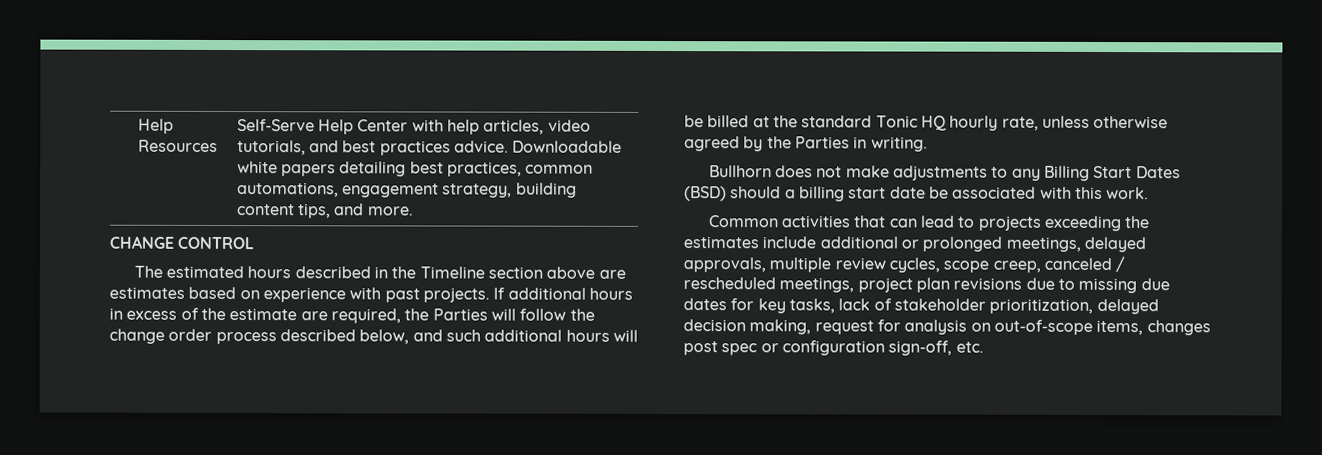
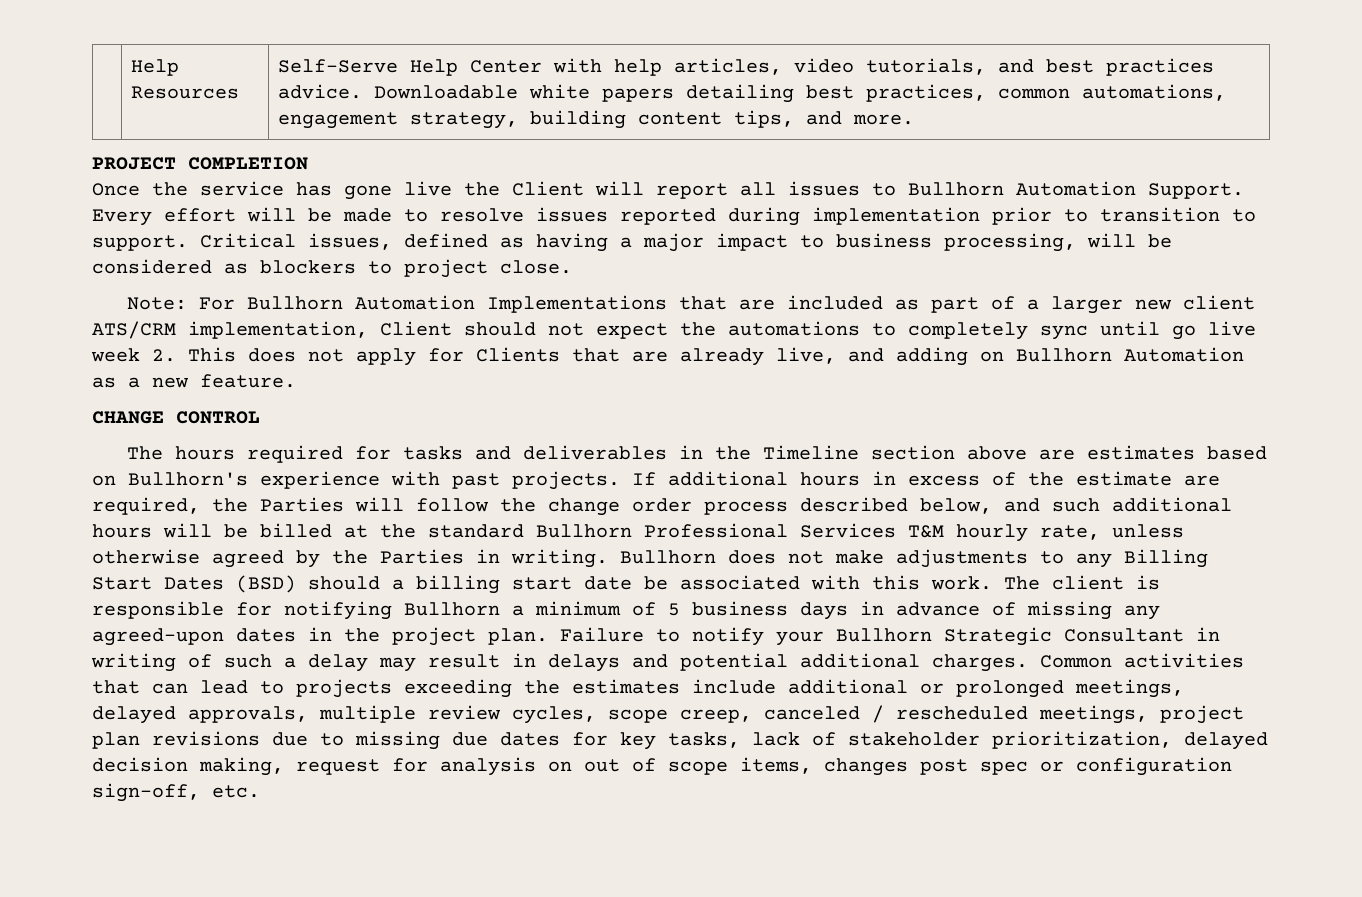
[109,235,255,250] [133,265,371,279] CHANGE CONTROL // The estimated hours described -> [92,157,308,170] [92,181,1244,200] [92,207,1256,226] [92,233,1172,252] [92,259,572,278] [127,295,1256,314] [92,321,1256,340] [91,347,1244,366] [92,374,296,388] [92,411,260,424] [127,445,668,463] PROJECT COMPLETION // Once the service has gone live the Client will report all issues to Bullhorn Automation Support. Every effort will be made to resolve issues reported during implementation prior to transition to support. Critical issues, defined as having a major impact to business processing, will be considered as blockers to project close. // Note: For Bullhorn Automation Implementations that are included as part of a larger new client ATS/CRM implementation, Client should not expect the automations to completely sync until go live week 2. This does not apply for Clients that are already live, and adding on Bullhorn Automation as a new feature. // CHANGE CONTROL // The hours required for tasks and deliverables
(260, 295) none -> [128,472,248,486] Bullhorn's
[875,115,947,131] Tonic HQ -> [536,523,944,538] Bullhorn Professional Services T&M
(928, 144) // -> (608, 558) none
(1150, 193) // -> [1004,575,1160,590] [92,601,1160,620] [92,627,1220,646] [91,653,1028,672] The client is responsible for notifying Bullhorn a minimum of 5 business days in advance of missing any agreed-upon dates in the project plan. Failure to notify your Bullhorn Strategic Consultant in writing of such a delay may result in delays and potential additional charges.
[993,319,1093,335] out-of-scope -> [584,758,728,775] out of scope

